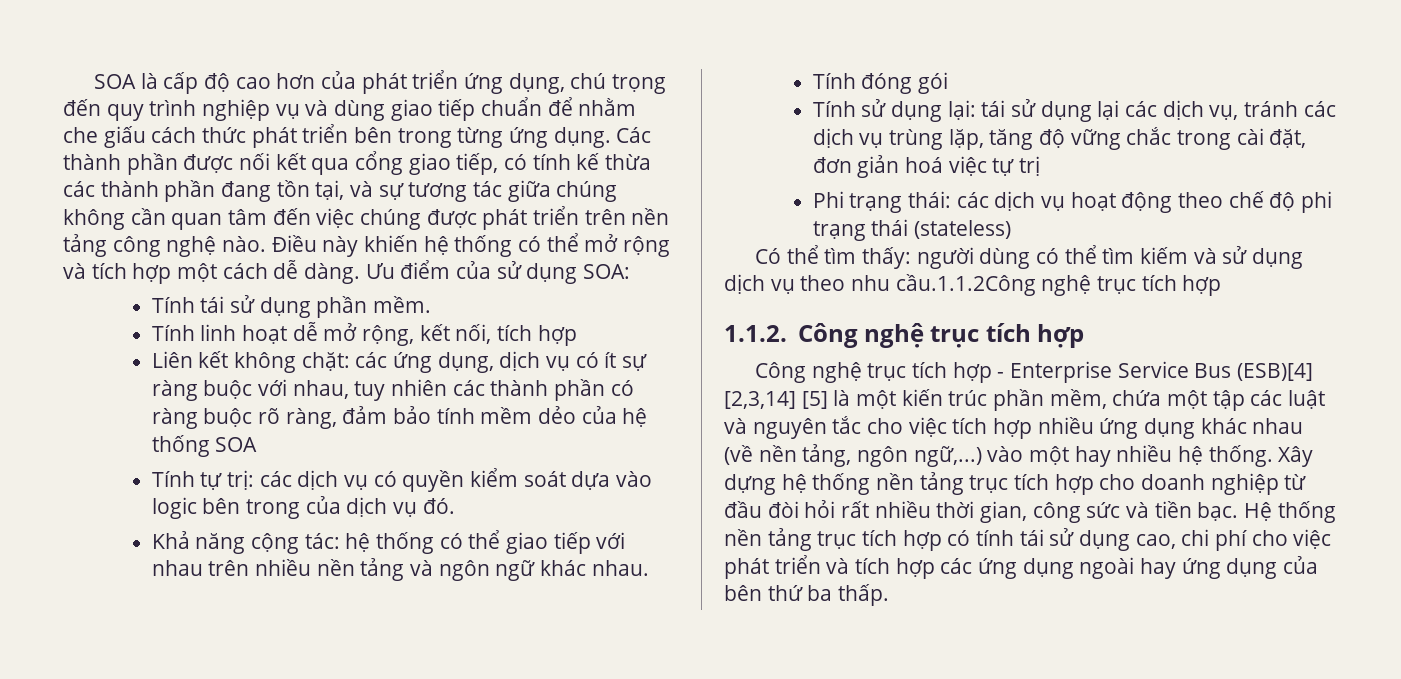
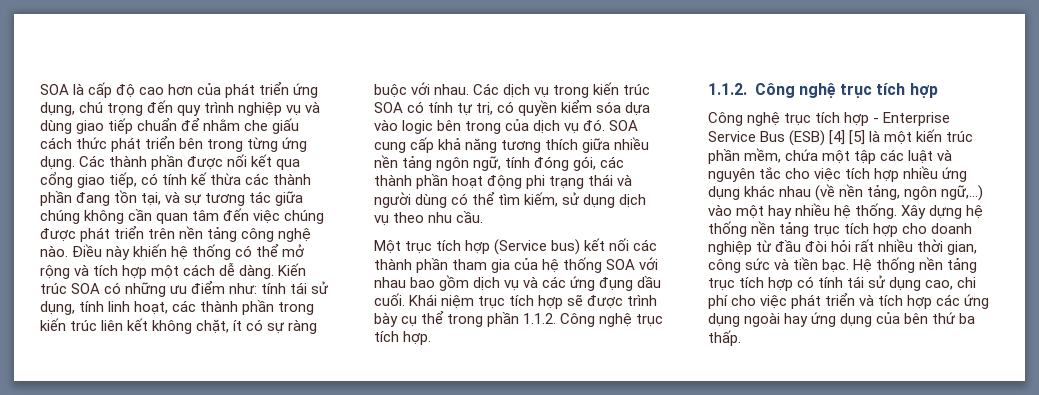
[365,260,631,284] [151,295,432,318] [151,322,577,346] [151,351,648,373] [151,379,634,401] [151,406,648,429] [151,435,258,457] [151,470,369,490] Ưu điểm của sử dụng SOA: // Tính tái sử dụng phần mềm. // Tính linh hoạt dễ mở rộng, kết nối, tích hợp // Liên kết không chặt: các ứng dụng, dịch vụ có ít sự ràng buộc với nhau, tuy nhiên các thành phần có ràng buộc rõ ràng, đảm bảo tính mềm dẻo của hệ thống SOA // Tính tự trị: các dịch vụ -> [278,263,307,276] [40,281,330,297] [40,300,315,315] [40,318,318,334] [374,82,651,98] [374,101,494,116] Kiến trúc SOA có những ưu điểm như: tính tái sử dụng, tính linh hoạt, các thành phần trong kiến trúc liên kết không chặt, ít có sự ràng buộc với nhau. Các dịch vụ trong kiến trúc SOA có tính tự trị,
[523,471,566,487] soát -> [596,101,622,113] sóa
[151,530,626,554] [151,558,649,581] [812,72,949,94] [812,99,1336,122] [812,127,1307,150] [812,155,1041,178] [812,191,1333,213] [812,219,1012,241] [755,245,912,269] // Khả năng cộng tác: hệ thống có thể giao tiếp với nhau trên nhiều nền tảng và ngôn ngữ khác nhau. // Tính đóng gói // Tính sử dụng lại: tái sử dụng lại các dịch vụ, tránh các dịch vụ trùng lặp, tăng độ vững chắc trong cài đặt, đơn giản hoá việc tự trị // Phi trạng thái: các dịch vụ hoạt động theo chế độ phi trạng thái (stateless) // Có thể tìm thấy: -> [609,120,639,131] [374,137,650,153] [374,155,625,171] [374,174,633,189] SOA cung cấp khả năng tương thích giữa nhiều nền tảng ngôn ngữ, tính đóng gói, các thành phần hoạt động phi trạng thái và
[1140,247,1217,264] kiếm và -> [524,192,559,207] kiếm,
[895,274,1222,296] cầu.1.1.2Công nghệ trục tích hợp -> [456,211,484,223] [374,238,658,255] [374,257,659,273] [374,275,662,291] [374,293,658,309] [374,311,664,327] [374,331,432,345] cầu. // Một trục tích hợp (Service bus) kết nối các thành phần tham gia của hệ thống SOA với nhau bao gồm dịch vụ và các ứng đụng dầu cuối. Khái niệm trục tích hợp sẽ được trình bày cụ thể trong phần 1.1.2. Công nghệ trục tích hợp.
[1237,363,1314,381] [724,391,796,409] (ESB)[4] [2,3,14] -> [789,130,846,146] (ESB) [4]

